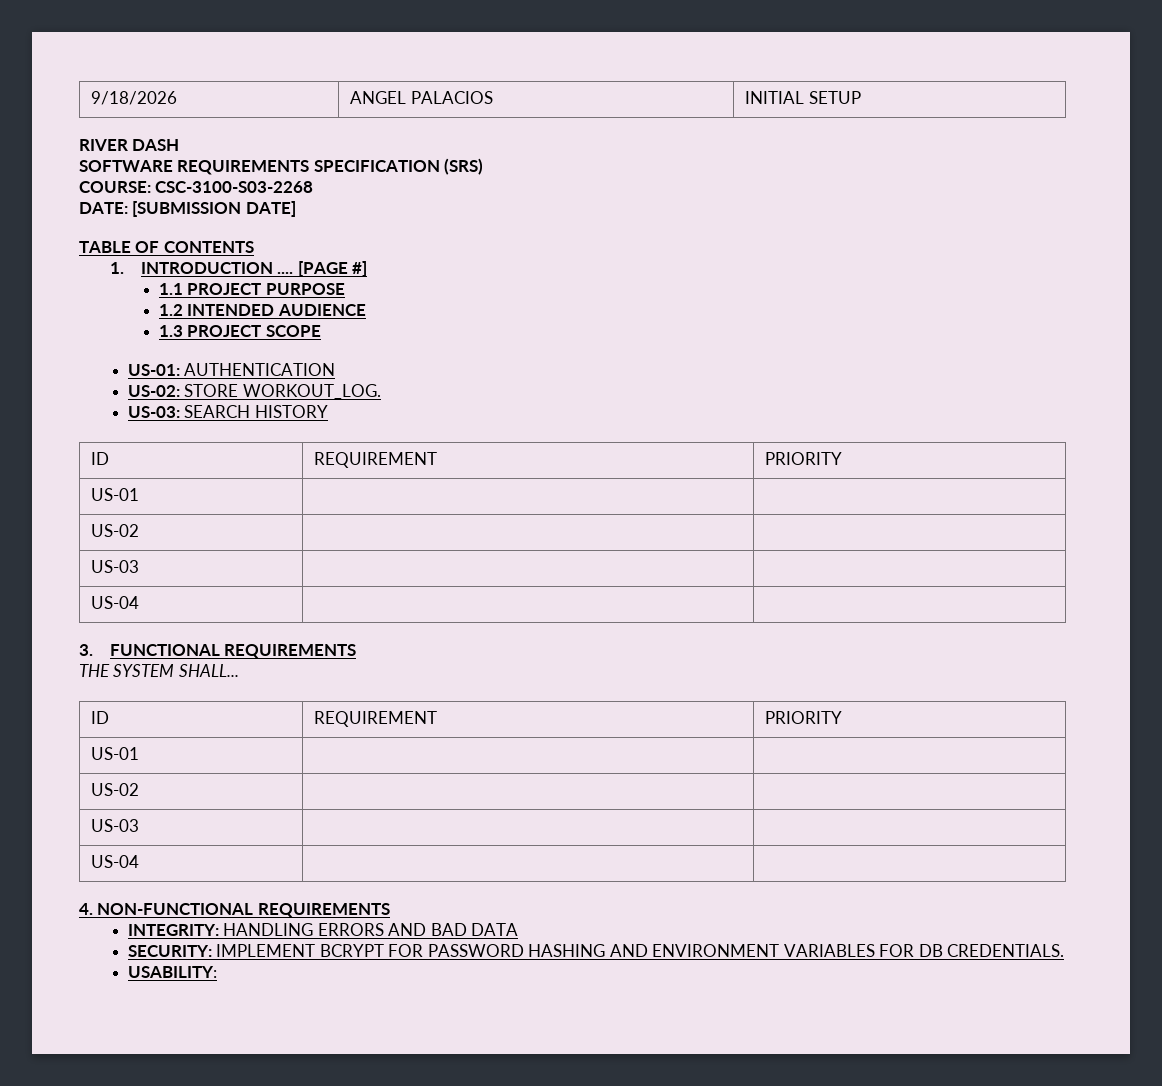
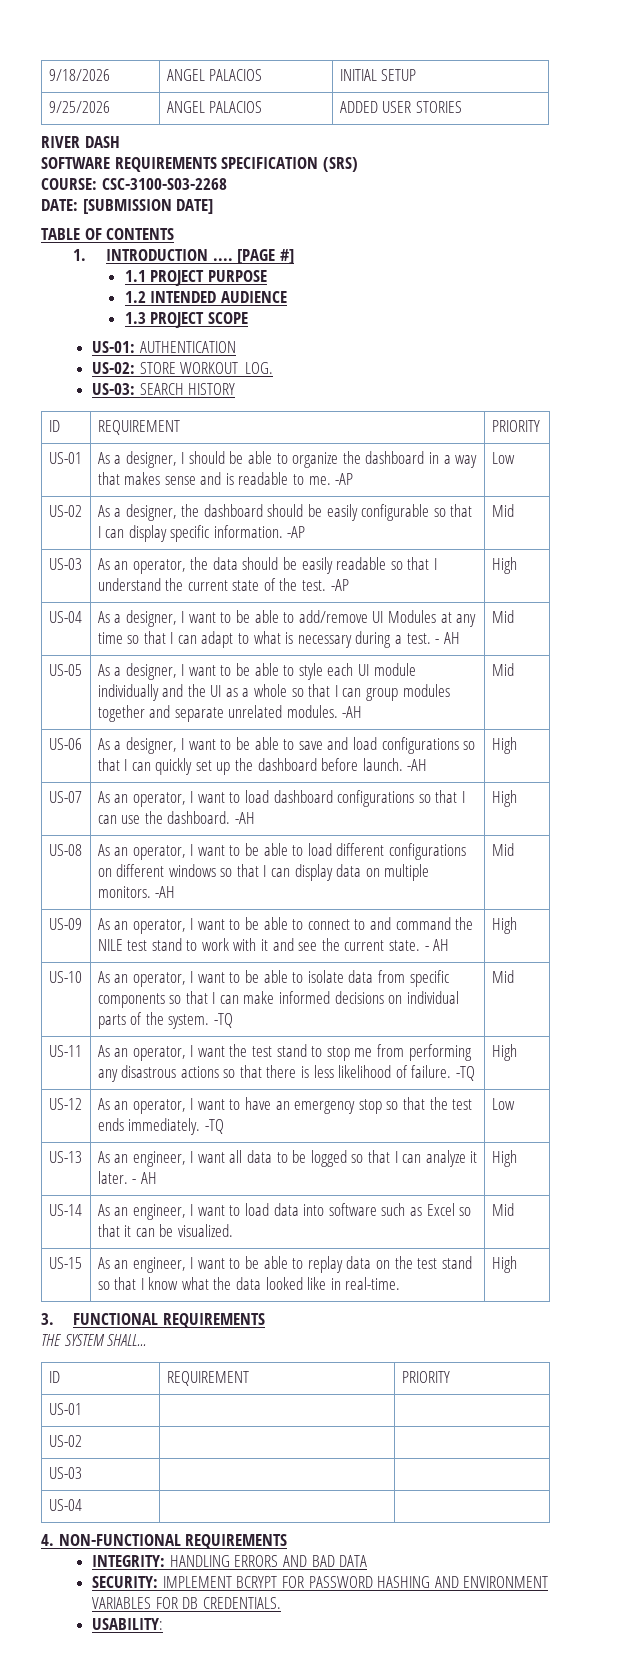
(861, 97) none -> [48,101,110,113] [166,101,263,113] [339,101,462,113] // 9/25/2026 | ANGEL PALACIOS | ADDED USER STORIES
[91,524,140,537] [91,560,140,573] [91,596,140,609] | // US-02 | | // US-03 | | // US-04 | | -> [97,451,478,468] [97,472,354,485] [491,452,515,464] [48,505,82,517] [97,504,473,521] [97,525,306,542] [491,504,514,517] [48,558,82,570] [97,557,438,574] [97,578,349,591] [491,557,517,574] [48,611,82,623] [97,610,477,627] [97,631,460,648] [491,610,514,623] [48,664,82,676] [97,663,416,680] [97,684,450,701] [97,705,363,722] [491,663,514,676] [48,738,82,750] [97,737,476,754] [97,758,428,775] [491,737,517,754] [48,791,82,803] [97,790,466,807] [97,811,255,824] [491,790,517,807] [48,844,82,856] [97,843,467,860] [97,864,430,881] [97,886,176,898] [491,843,514,856] [48,918,82,930] [97,917,474,934] [97,938,450,951] [491,917,517,934] [48,971,82,983] [97,970,449,987] [97,991,459,1008] [97,1012,233,1029] [491,970,514,983] [48,1045,82,1057] [97,1044,472,1061] [97,1065,476,1082] [491,1044,517,1061] [48,1098,82,1110] [97,1097,473,1114] [97,1118,224,1135] [491,1098,515,1110] [48,1151,82,1163] [97,1150,478,1167] [97,1171,157,1184] [491,1150,517,1167] [48,1204,82,1216] [97,1203,472,1220] [97,1224,233,1237] [491,1203,514,1216] [48,1257,82,1269] [97,1256,472,1273] [97,1277,401,1290] [491,1256,517,1273] As a designer, I should be able to organize the dashboard in a way that makes sense and is readable to me. -AP | Low // US-02 | As a designer, the dashboard should be easily configurable so that I can display specific information. -AP | Mid // US-03 | As an operator, the data should be easily readable so that I understand the current state of the test. -AP | High // US-04 | As a designer, I want to be able to add/remove UI Modules at any time so that I can adapt to what is necessary during a test. - AH | Mid // US-05 | As a designer, I want to be able to style each UI module individually and the UI as a whole so that I can group modules together and separate unrelated modules. -AH | Mid // US-06 | As a designer, I want to be able to save and load configurations so that I can quickly set up the dashboard before launch. -AH | High // US-07 | As an operator, I want to load dashboard configurations so that I can use the dashboard. -AH | High // US-08 | As an operator, I want to be able to load different configurations on different windows so that I can display data on multiple monitors. -AH | Mid // US-09 | As an operator, I want to be able to connect to and command the NILE test stand to work with it and see the current state. - AH | High // US-10 | As an operator, I want to be able to isolate data from specific components so that I can make informed decisions on individual parts of the system. -TQ | Mid // US-11 | As an operator, I want the test stand to stop me from performing any disastrous actions so that there is less likelihood of failure. -TQ | High // US-12 | As an operator, I want to have an emergency stop so that the test ends immediately. -TQ | Low // US-13 | As an engineer, I want all data to be logged so that I can analyze it later. - AH | High // US-14 | As an engineer, I want to load data into software such as Excel so that it can be visualized. | Mid // US-15 | As an engineer, I want to be able to replay data on the test stand so that I know what the data looked like in real-time. | High

